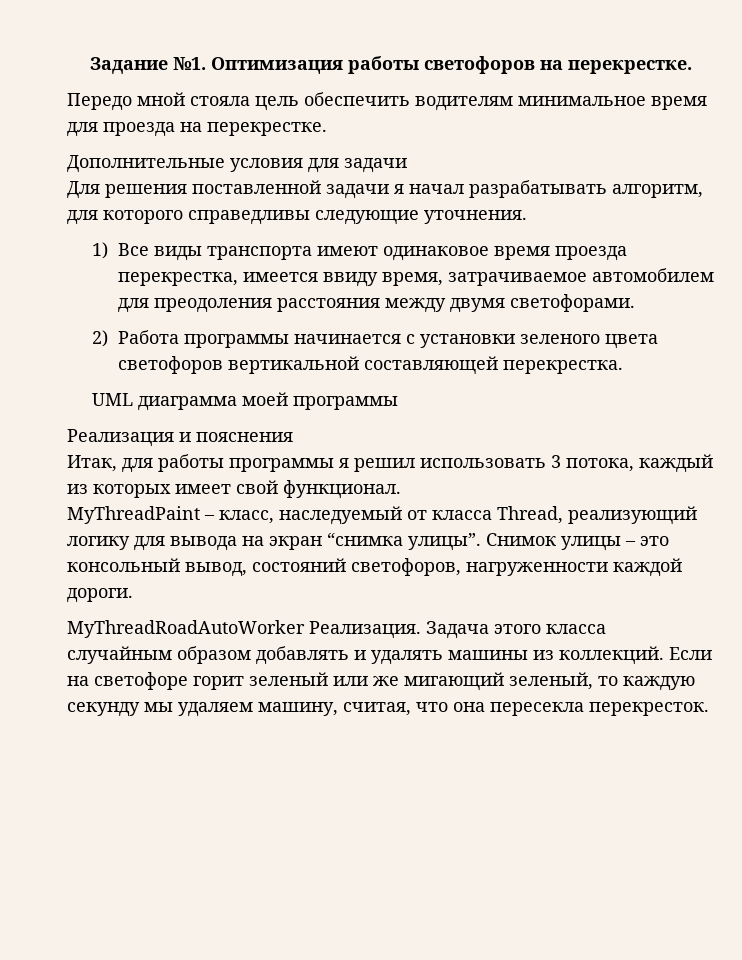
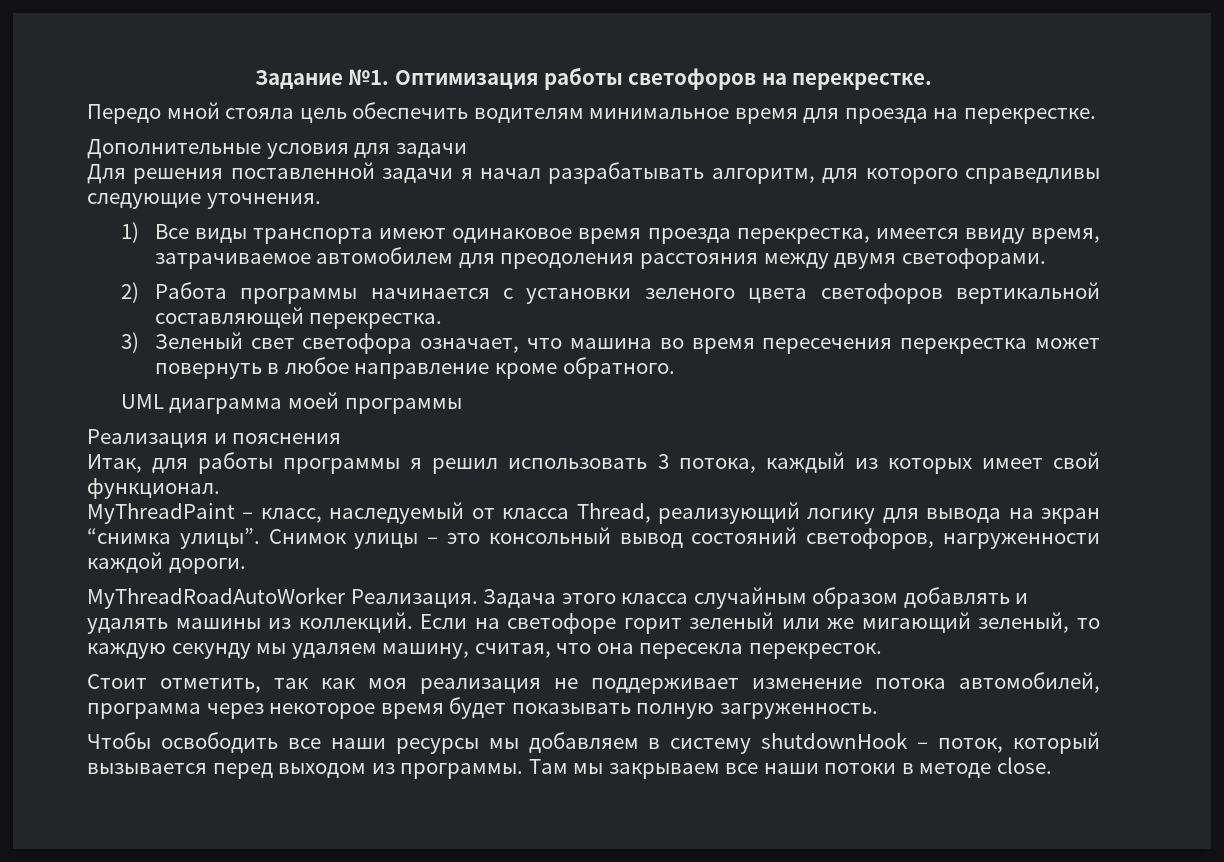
(623, 367) none -> [120,332,1100,354] [154,357,675,379] // 3) Зеленый свет светофора означает, что машина во время пересечения перекрестка может повернуть в любое направление кроме обратного.
[185,562,247,577] вывод, -> [619,533,683,548] вывод
(709, 709) none -> [87,672,1100,694] [87,697,878,719] [87,732,1100,754] [87,757,1052,779] // Стоит отметить, так как моя реализация не поддерживает изменение потока автомобилей, программа через некоторое время будет показывать полную загруженность. // Чтобы освободить все наши ресурсы мы добавляем в систему shutdownHook – поток, который вызывается перед выходом из программы. Там мы закрываем все наши потоки в методе close.

